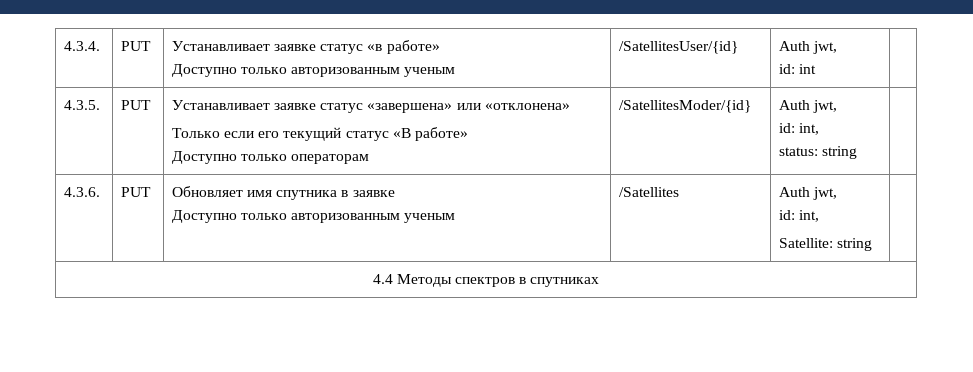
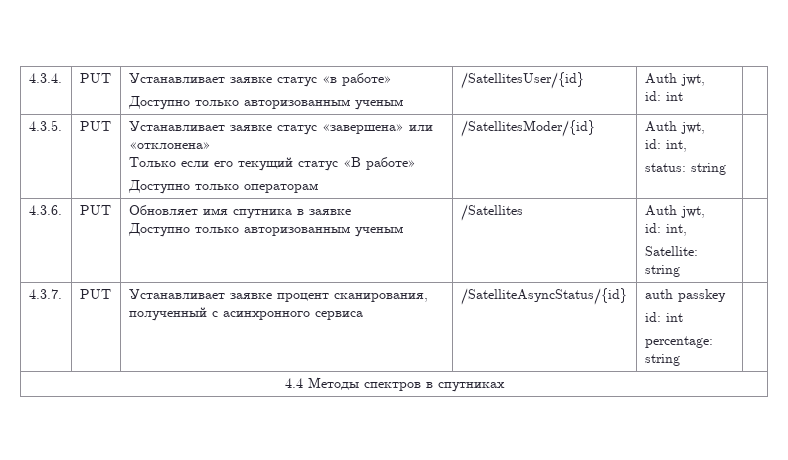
(873, 244) none -> [28,289,62,299] [79,289,111,299] [128,289,428,302] [128,307,363,321] [460,288,627,305] [644,289,726,302] [644,312,683,322] [644,336,713,348] [644,354,680,366] // 4.3.7. | PUT | Устанавливает заявке процент сканирования, полученный с асинхронного сервиса | /SatelliteAsyncStatus/{id} | auth passkey // id: int // percentage: string |

